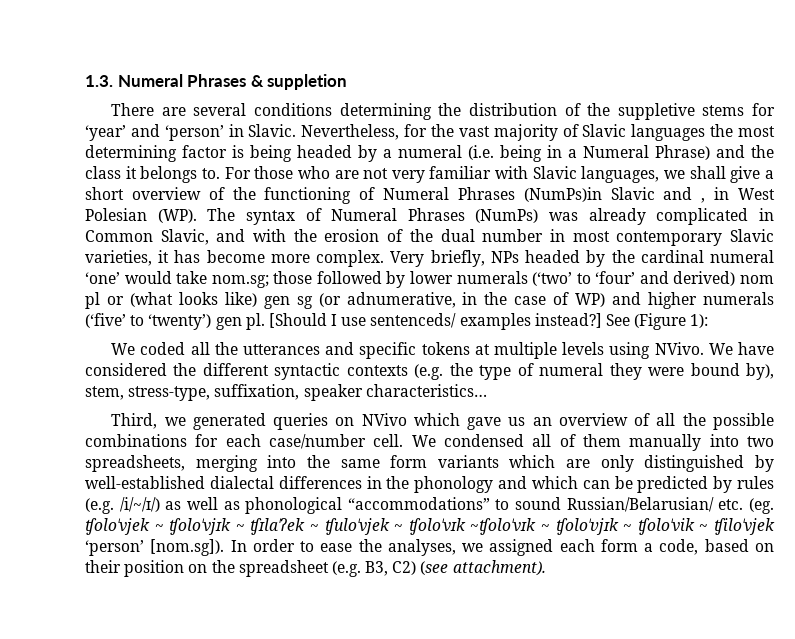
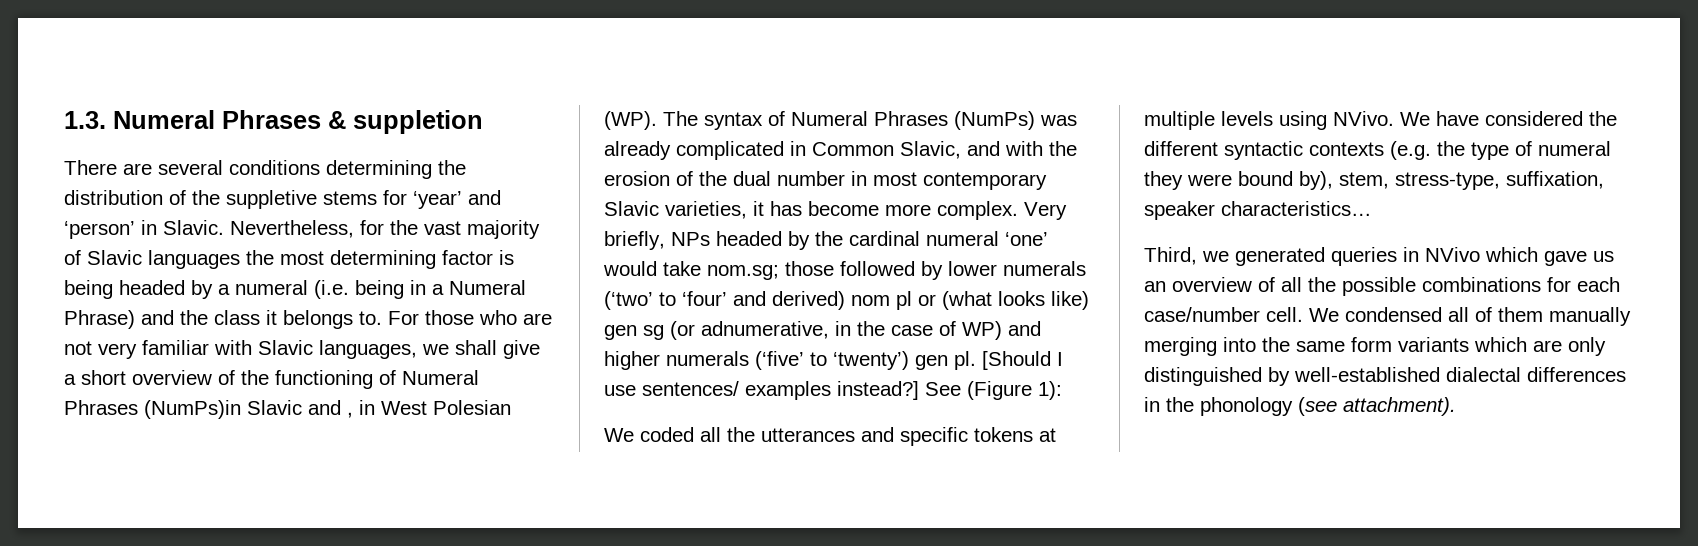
[370,313,457,328] sentenceds/ -> [642,381,739,396] sentences/
[335,417,355,426] on -> [1403,247,1419,262] in
[709,434,774,447] [85,455,185,472] into two spreadsheets, -> (1631, 316) none
[497,476,774,493] [85,497,774,514] [85,518,776,535] [85,539,774,556] [85,560,417,577] and which can be predicted by rules (e.g. /i/~/ɪ/) as well as phonological “accommodations” to sound Russian/Belarusian/ etc. (eg. ʧoloˈvjek ~ ʧoloˈvjɪk ~ ʧɪlaˈʔek ~ ʧuloˈvjek ~ ʧoloˈvɪk ~ʧoloˈvɪk ~ ʧoloˈʋjɪk ~ ʧoloˈvik ~ ʧiloˈvjek ‘person’ [nom.sg]). In order to ease the analyses, we assigned each form a code, based on their position on the spreadsheet (e.g. B3, C2) -> (1293, 406) none

